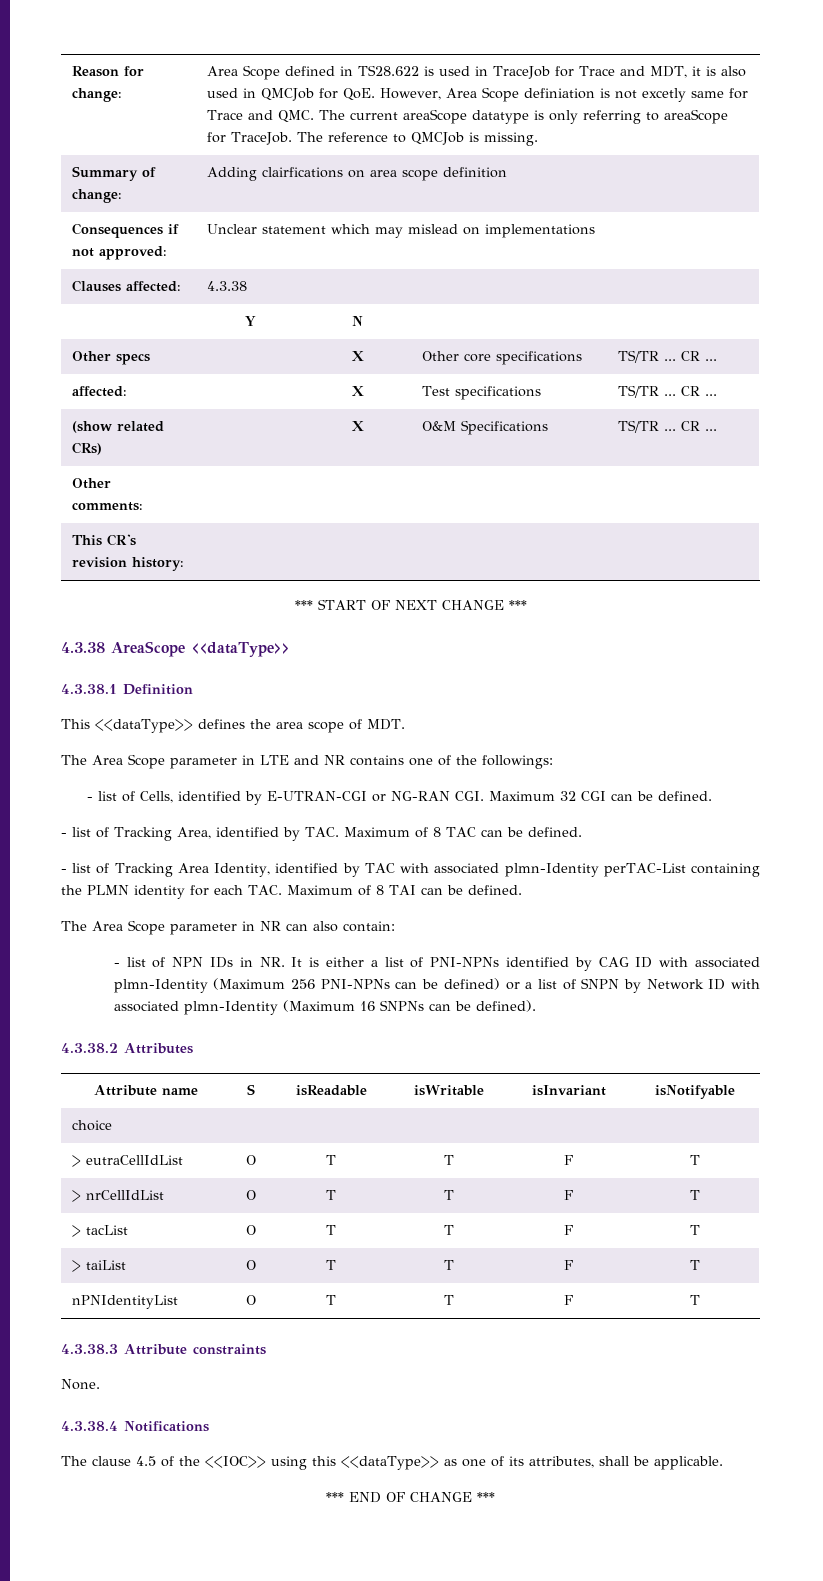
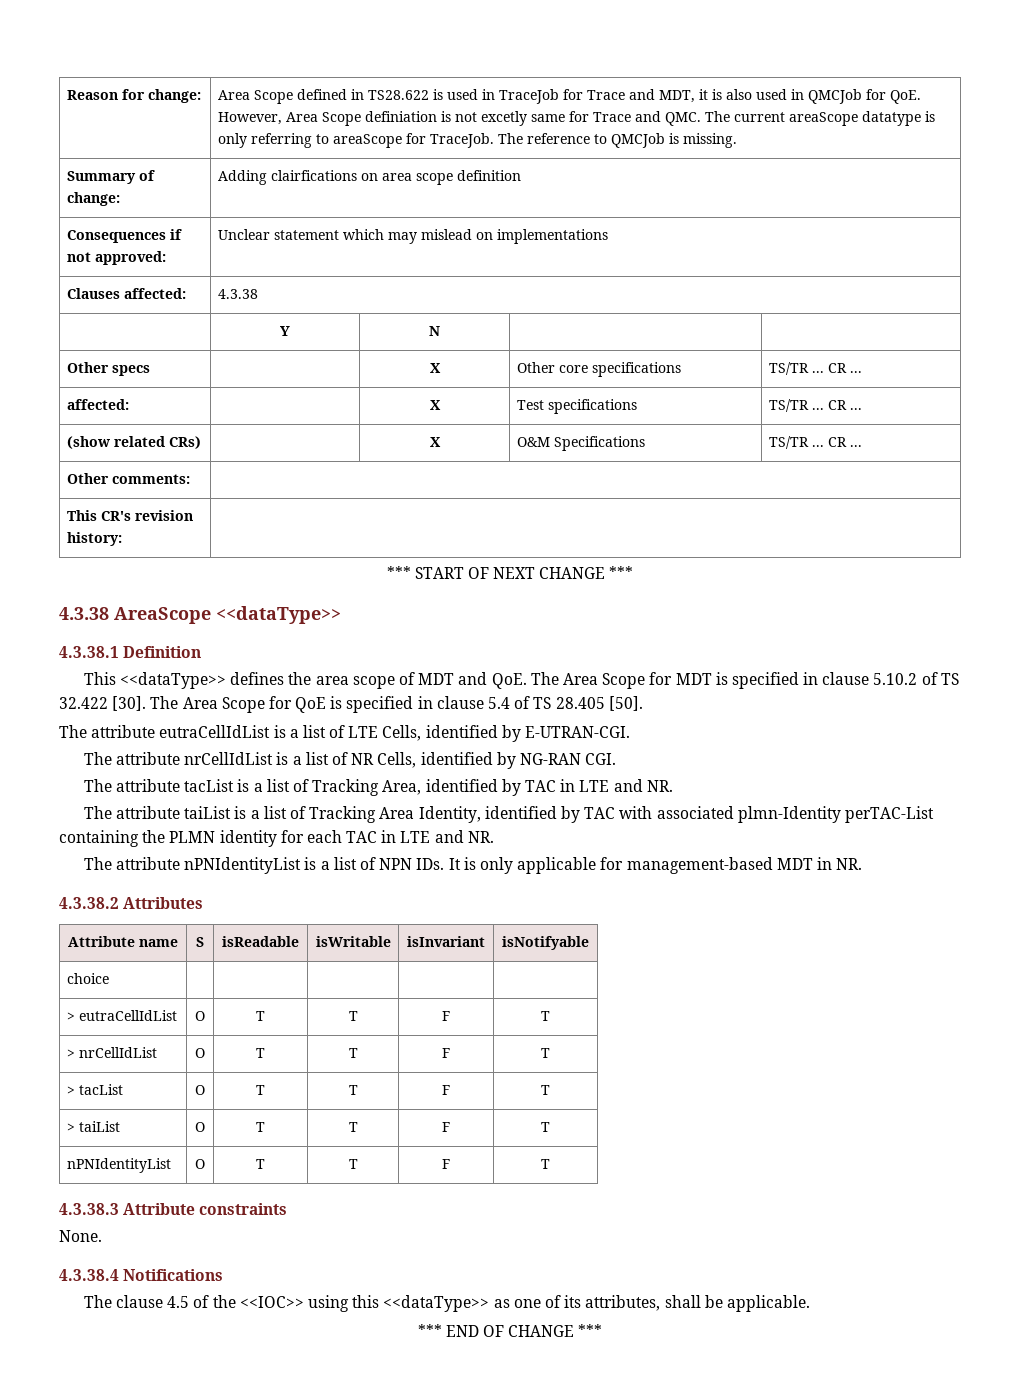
[366,719,405,730] [61,754,553,769] [87,791,713,805] [61,833,67,837] MDT. // The Area Scope parameter in LTE and NR contains one of the followings: // - list of Cells, identified by E-UTRAN-CGI or NG-RAN CGI. Maximum 32 CGI can be defined. // - -> [418,672,959,689] [59,696,643,713] [59,725,631,742] [83,752,617,769] [83,779,263,792] MDT and QoE. The Area Scope for MDT is specified in clause 5.10.2 of TS 32.422 [30]. The Area Scope for QoE is specified in clause 5.4 of TS 28.405 [50]. // The attribute eutraCellIdList is a list of LTE Cells, identified by E-UTRAN-CGI. // The attribute nrCellIdList is a list of NR Cells, identified by NG-RAN CGI. // The attribute tacList is a
[304,827,582,838] [61,869,67,873] TAC. Maximum of 8 TAC can be defined. // - -> [524,779,673,792] [83,806,260,819] TAC in LTE and NR. // The attribute taiList is a
[248,885,522,896] [61,920,395,935] [113,957,761,971] [113,978,761,993] [113,1000,536,1015] TAC. Maximum of 8 TAI can be defined. // The Area Scope parameter in NR can also contain: // - list of NPN IDs in NR. It is either a list of PNI-NPNs identified by CAG ID with associated plmn-Identity (Maximum 256 PNI-NPNs can be defined) or a list of SNPN by Network ID with associated plmn-Identity (Maximum 16 SNPNs can be defined). -> [346,830,494,843] [83,857,863,874] TAC in LTE and NR. // The attribute nPNIdentityList is a list of NPN IDs. It is only applicable for management-based MDT in NR.

